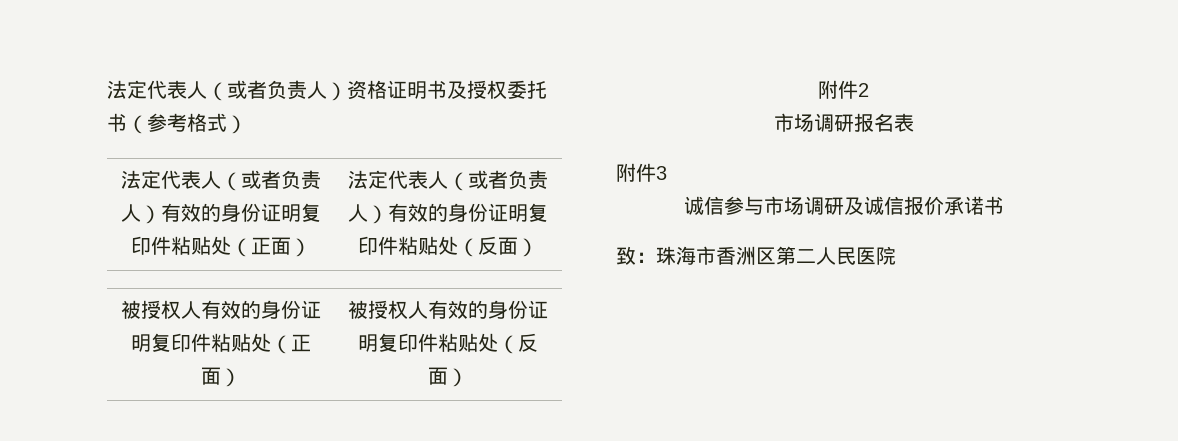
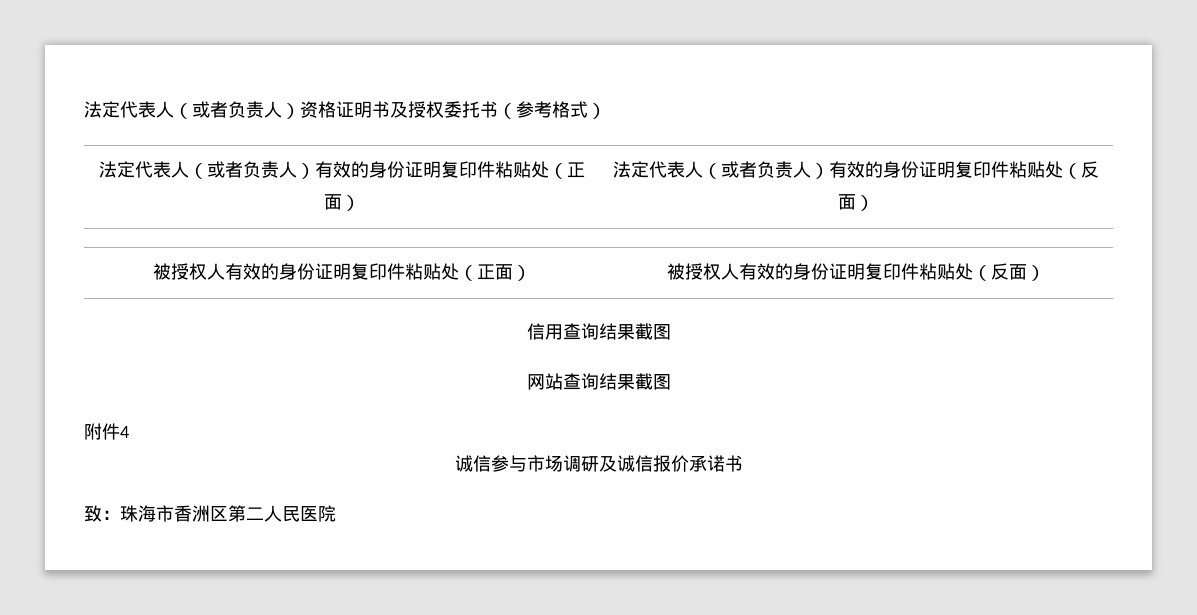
[818,80,869,99] [773,113,914,132] [616,163,667,182] 附件2 // 市场调研报名表 // 附件3 -> [526,323,671,340] [526,373,671,390] [84,423,129,440] 信用查询结果截图 // 网站查询结果截图 // 附件4

